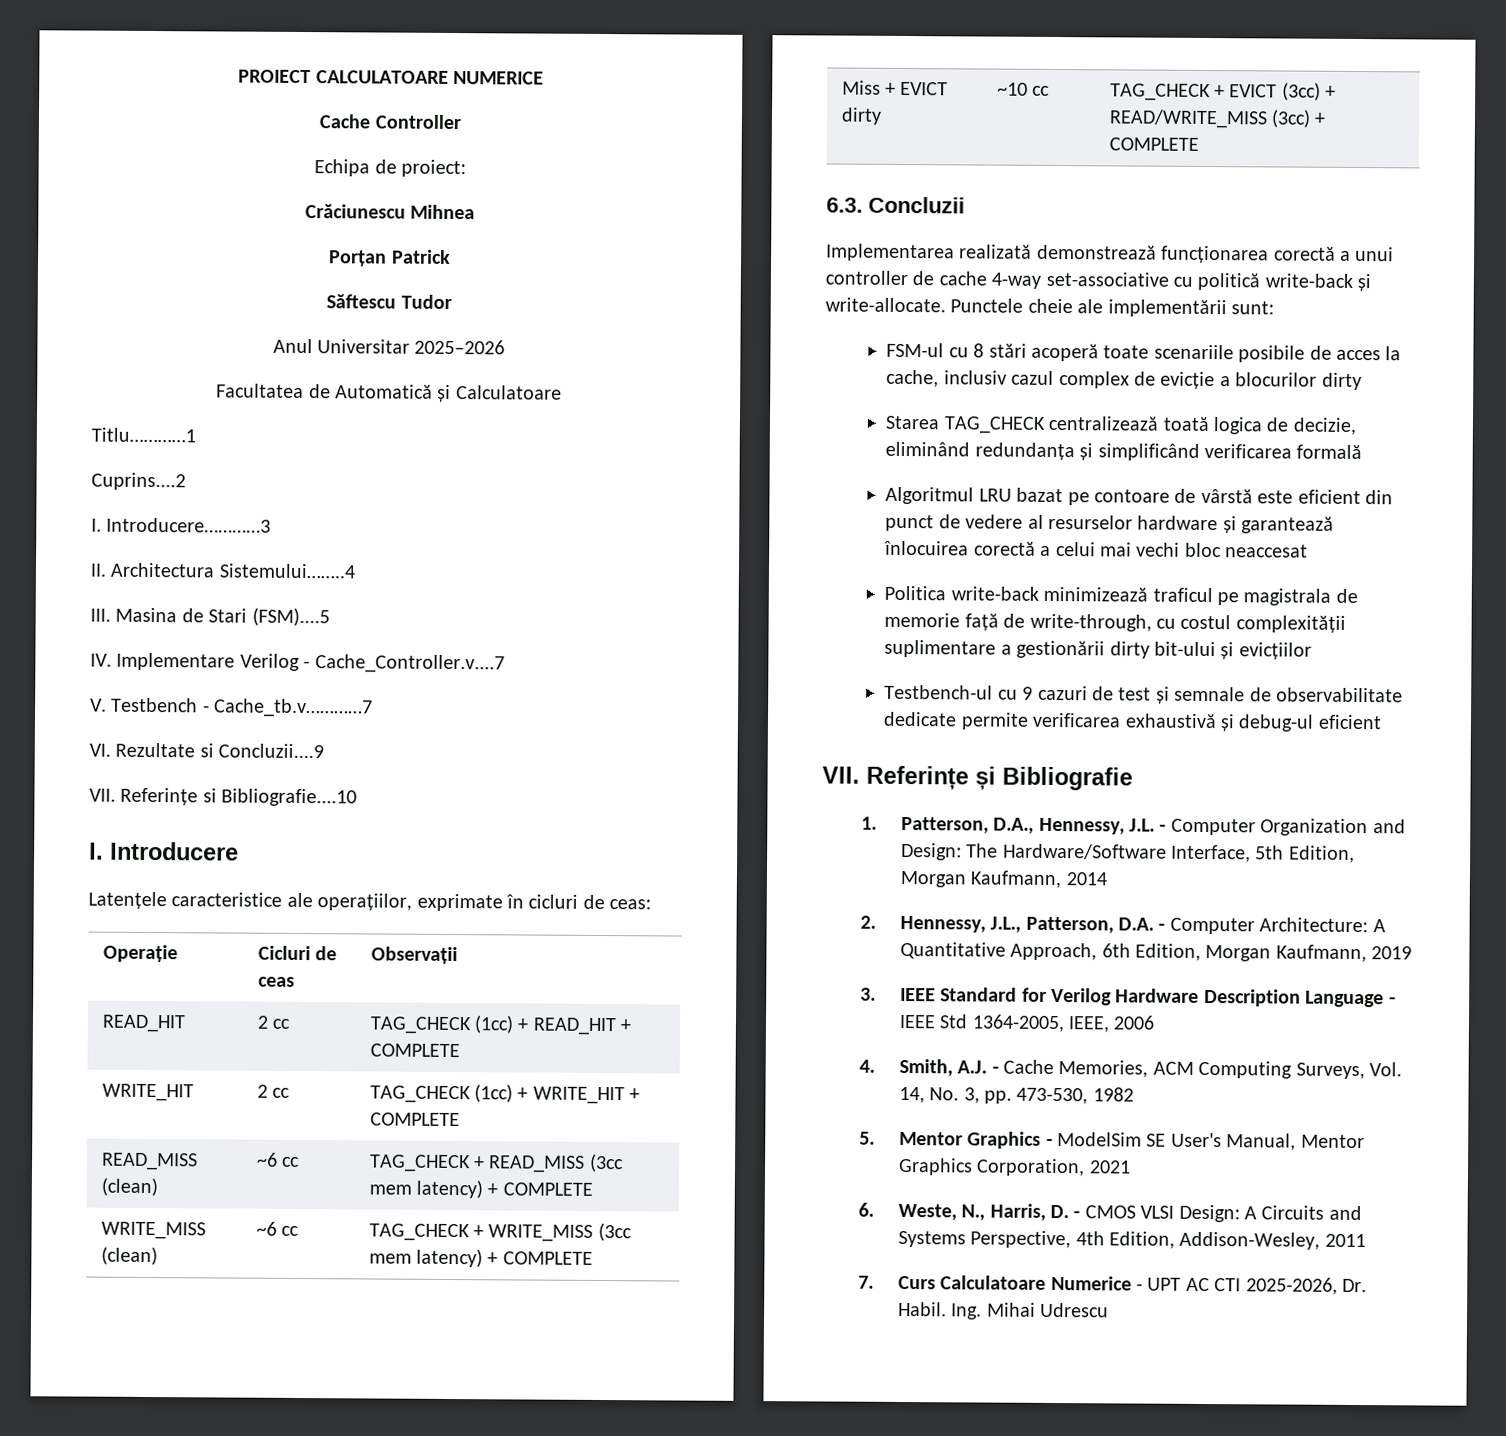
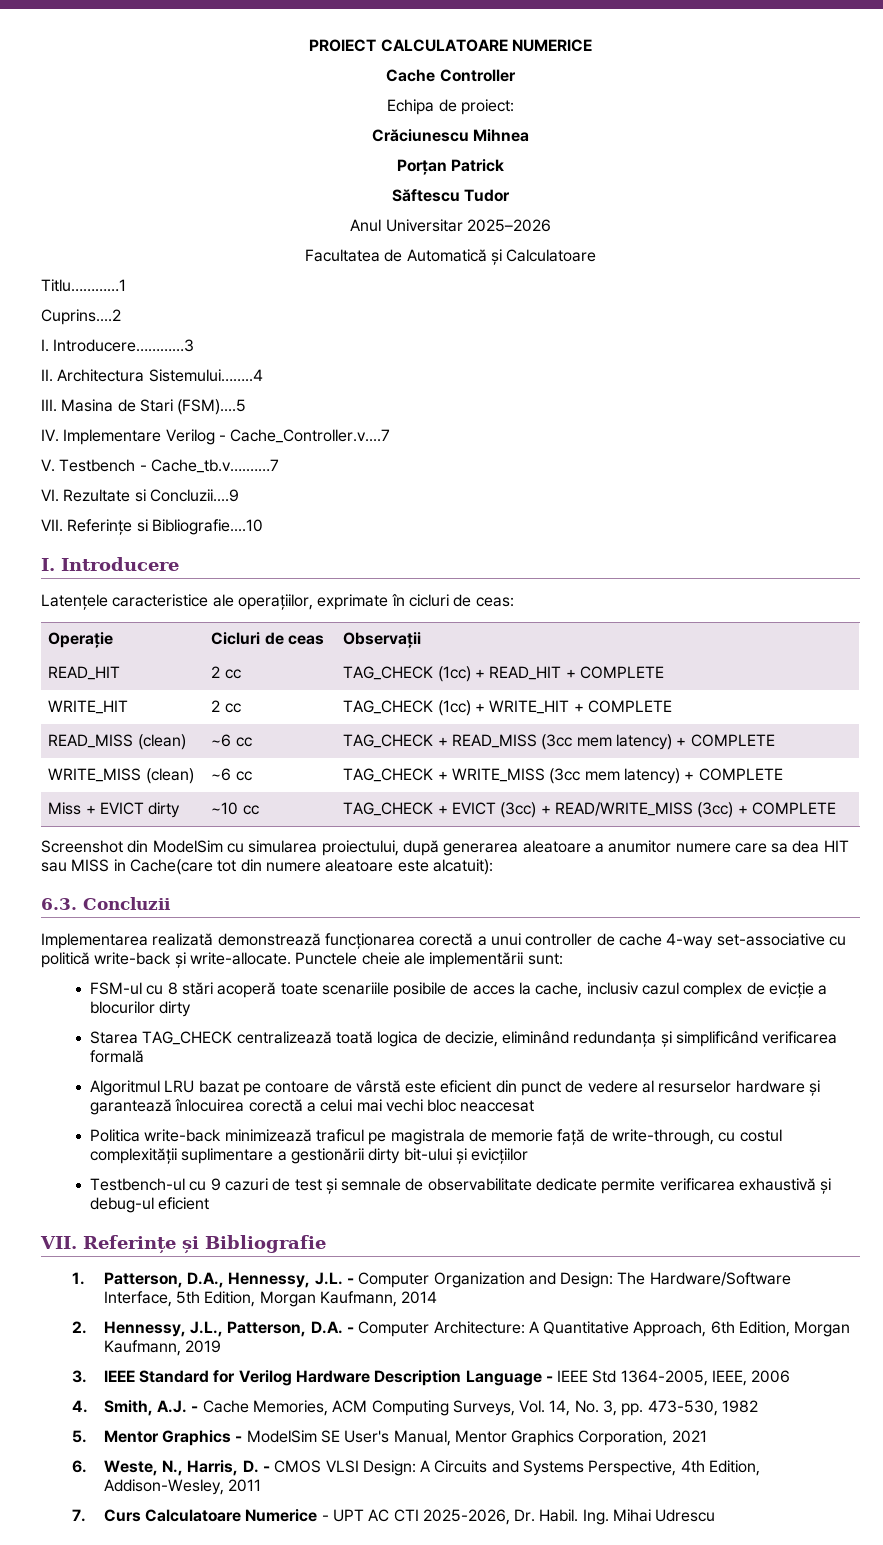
[213,698,374,718] Cache_tb.v…………7 -> [150,459,279,473] Cache_tb.v….……7
(1199, 144) none -> [41,840,849,856] [41,859,493,875] // Screenshot din ModelSim cu simularea proiectului, după generarea aleatoare a anumitor numere care sa dea HIT sau MISS in Cache(care tot din numere aleatoare este alcatuit):

